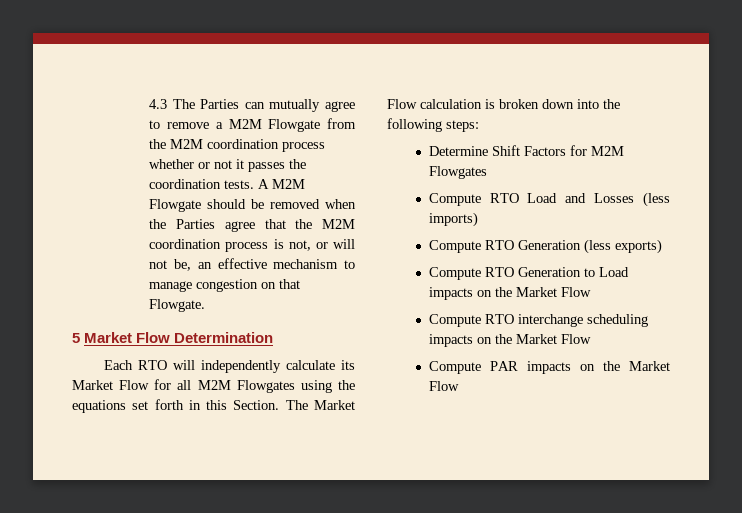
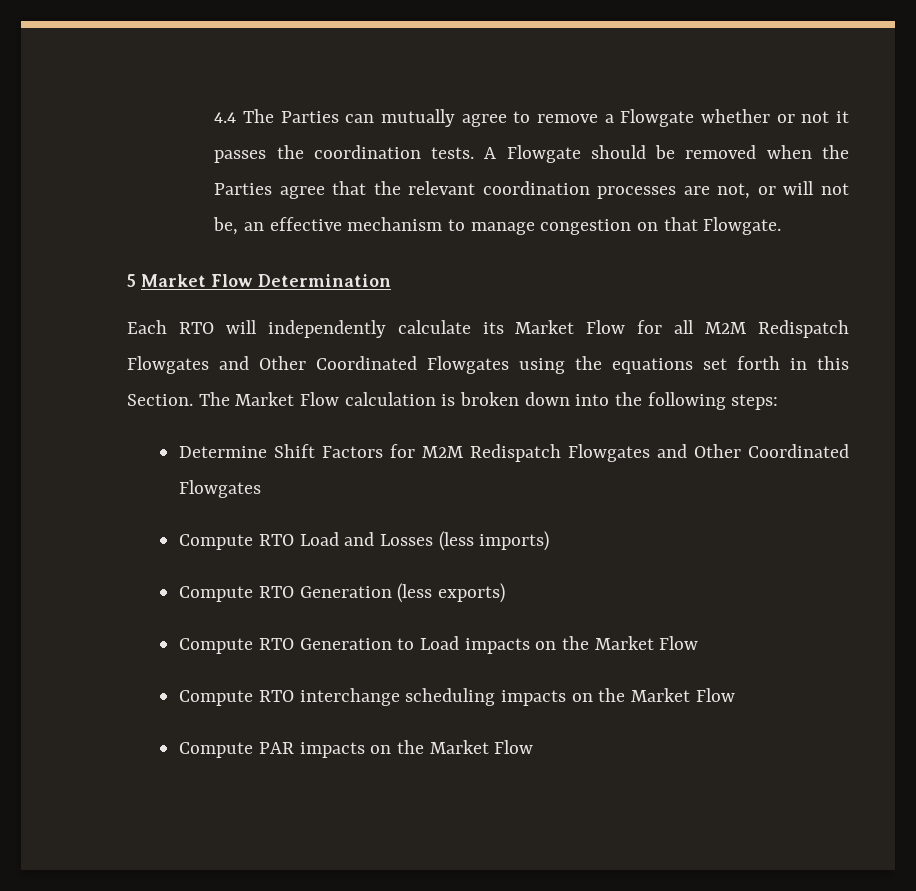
[149,99,168,109] 4.3 -> [214,112,237,123] 4.4
[228,118,356,132] [149,139,326,152] M2M Flowgate from the M2M coordination process -> [620,109,695,127] Flowgate
[272,179,306,189] M2M -> (497, 153) none
[321,219,355,229] [149,239,284,252] M2M coordination process is -> [408,181,710,199] relevant coordination processes are
(231, 385) none -> [758,320,850,338] [127,356,417,374] Redispatch Flowgates and Other Coordinated
(624, 151) none -> [470,444,849,462] Redispatch Flowgates and Other Coordinated

